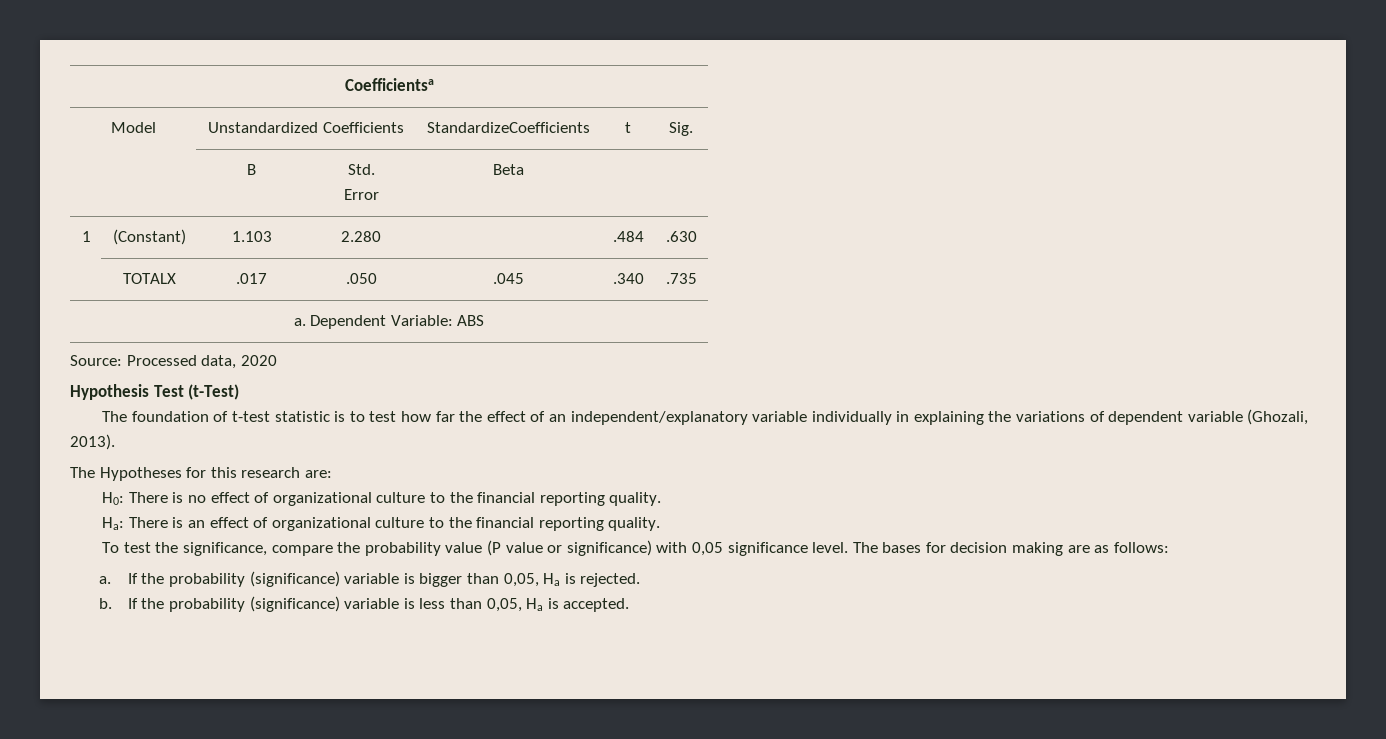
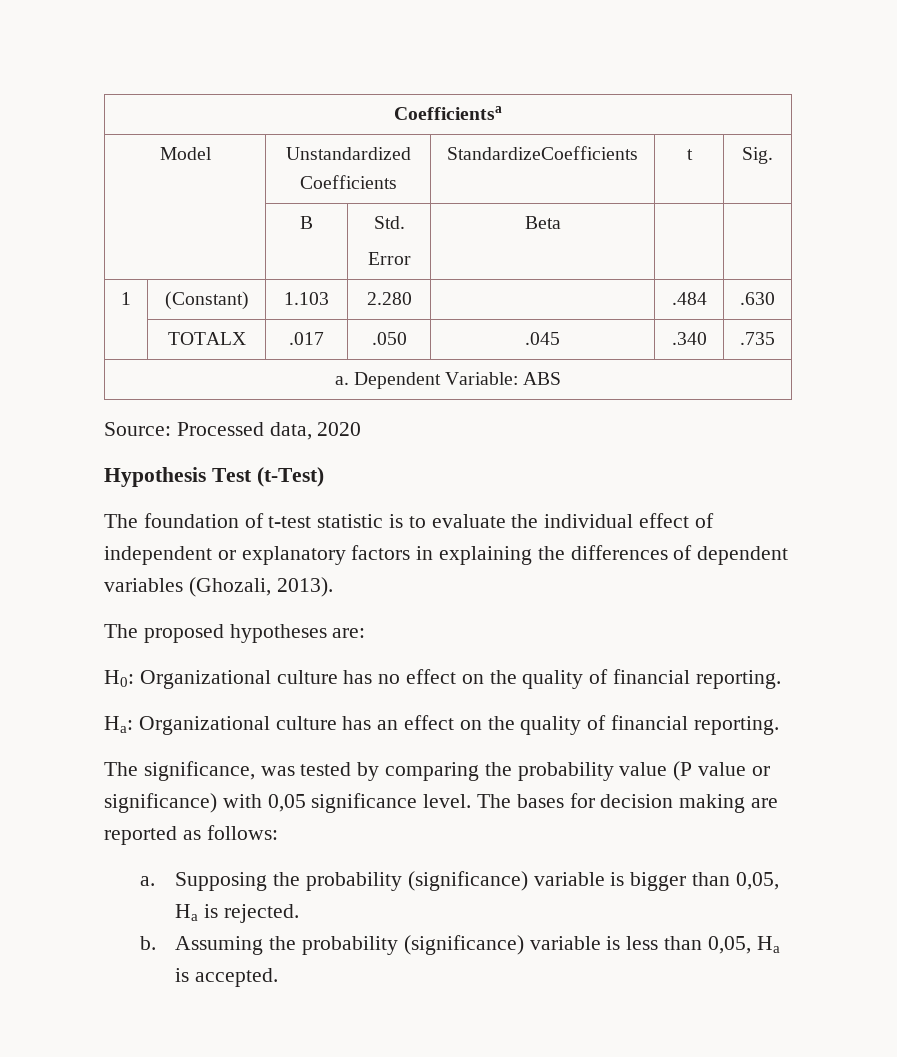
[369,411,892,425] test how far the effect of an independent/explanatory variable individually -> [431,513,714,528] [104,545,411,565] evaluate the individual effect of independent or explanatory factors
[1016,411,1086,422] variations -> [570,545,668,560] differences
[1187,411,1243,422] variable -> [104,578,183,592] variables
[99,467,332,481] [102,492,662,506] [102,517,661,531] [102,542,333,556] Hypotheses for this research are: // H0: There is no effect of organizational culture to the financial reporting quality. // Ha: There is an effect of organizational culture to the financial reporting quality. // To test the significance, compare -> [143,624,366,643] [104,669,781,689] [104,715,779,735] [104,761,480,781] proposed hypotheses are: // H0: Organizational culture has no effect on the quality of financial reporting. // Ha: Organizational culture has an effect on the quality of financial reporting. // The significance, was tested by comparing
(1090, 549) none -> [104,826,177,845] reported
[127,573,138,584] If -> [175,872,268,891] Supposing
[127,598,138,609] If -> [175,936,264,955] Assuming

